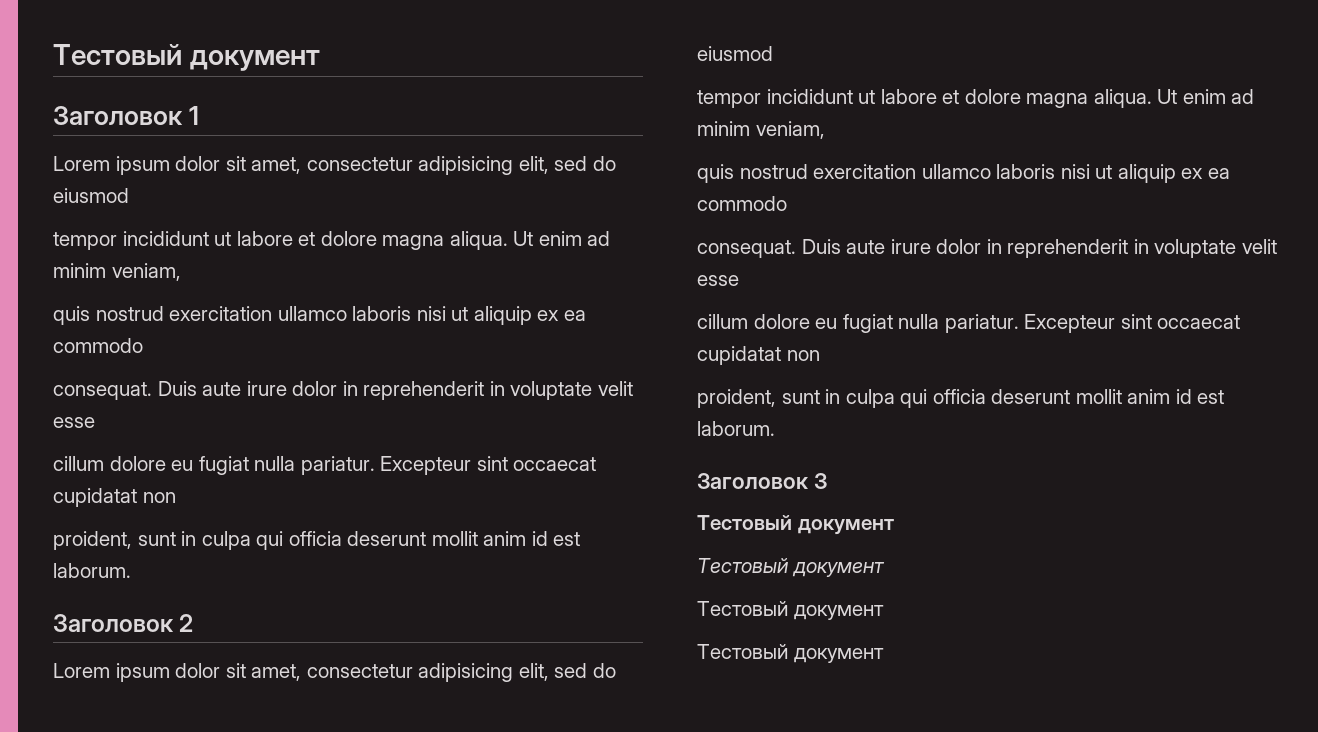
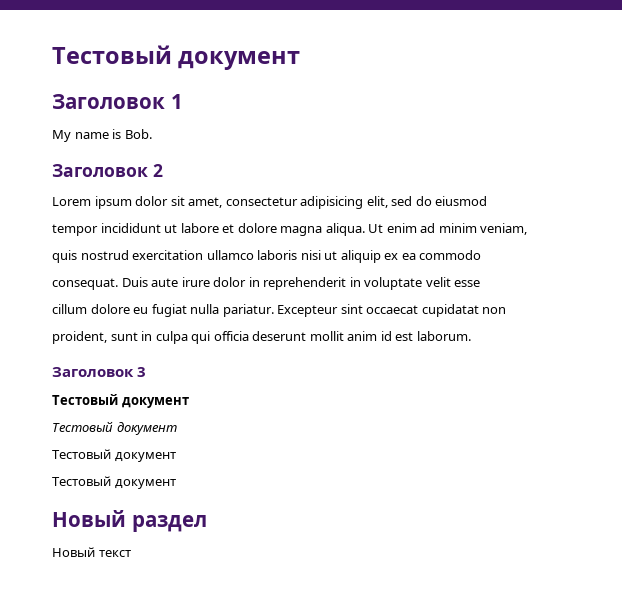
[53,156,616,175] [53,188,129,203] [53,231,611,250] [53,263,181,281] [53,306,586,325] [53,338,143,353] [53,381,633,400] [53,417,95,428] [53,456,597,475] [53,488,176,507] [53,531,581,550] [53,563,131,578] Lorem ipsum dolor sit amet, consectetur adipisicing elit, sed do eiusmod // tempor incididunt ut labore et dolore magna aliqua. Ut enim ad minim veniam, // quis nostrud exercitation ullamco laboris nisi ut aliquip ex ea commodo // consequat. Duis aute irure dolor in reprehenderit in voluptate velit esse // cillum dolore eu fugiat nulla pariatur. Excepteur sint occaecat cupidatat non // proident, sunt in culpa qui officia deserunt mollit anim id est laborum. -> [52,129,152,142] My name is Bob.
(884, 655) none -> [52,510,207,532] [52,547,131,557] // Новый раздел // Новый текст

